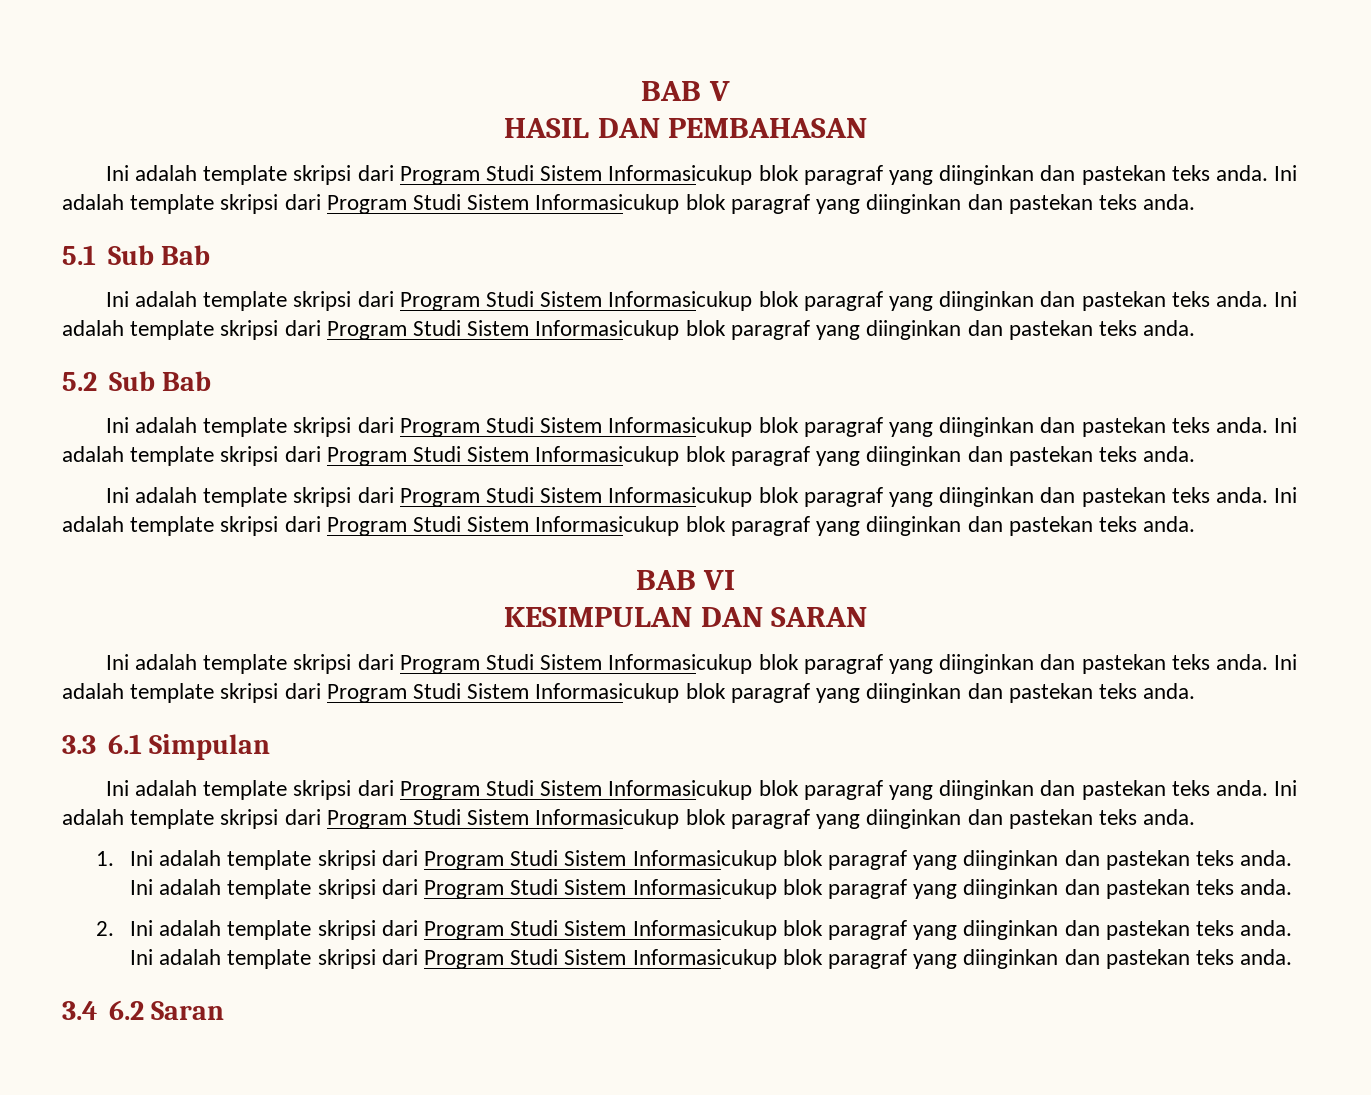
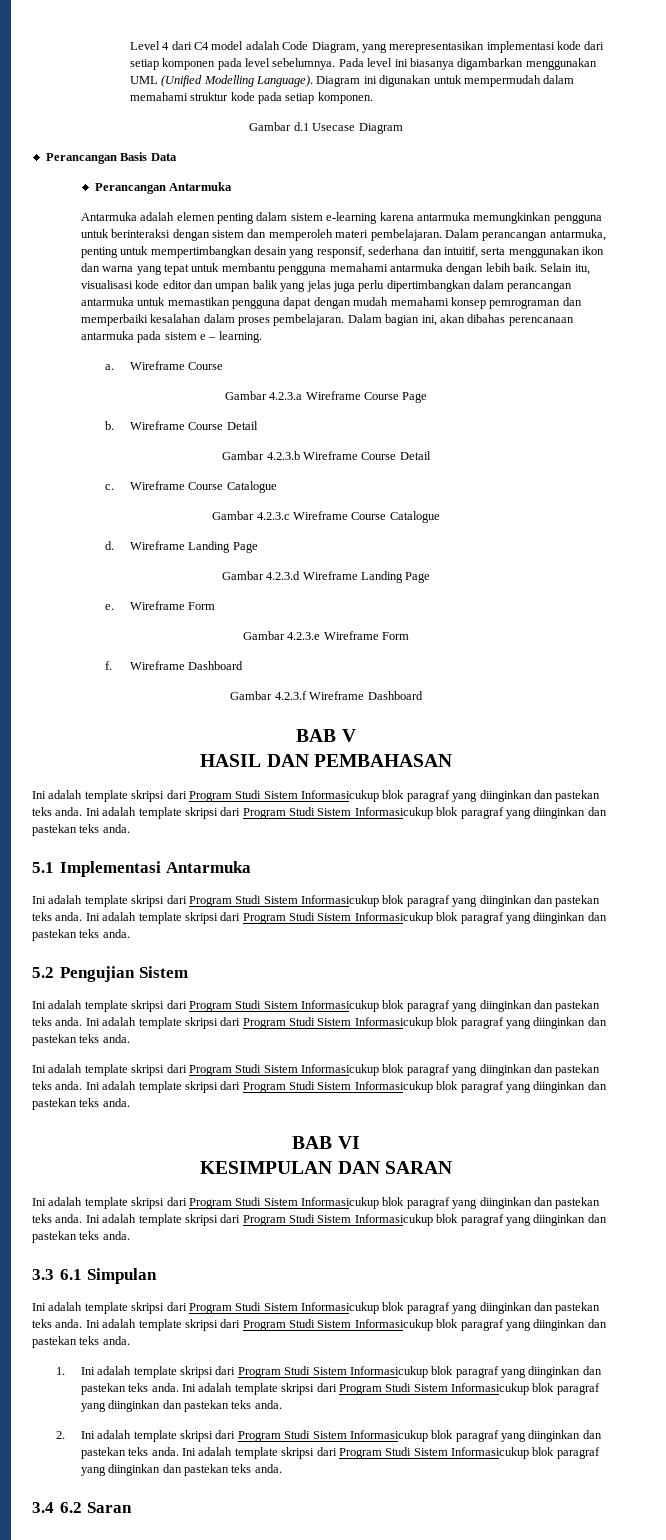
(641, 91) none -> [129,41,605,53] [129,58,597,70] [129,75,575,87] [129,92,373,104] [249,122,403,134] [45,152,177,164] [94,182,233,194] [80,212,602,224] [80,229,606,241] [80,246,605,258] [80,263,590,275] [80,280,573,292] [80,297,582,309] [80,314,574,326] [80,331,262,343] [105,361,224,370] [224,391,428,403] [105,421,258,430] [222,451,431,460] [105,481,277,493] [212,511,440,523] [105,541,258,553] [221,571,431,583] [105,601,216,610] [242,631,410,640] [105,661,244,670] [230,691,423,700] Level 4 dari C4 model adalah Code Diagram, yang merepresentasikan implementasi kode dari setiap komponen pada level sebelumnya. Pada level ini biasanya digambarkan menggunakan UML (Unified Modelling Language). Diagram ini digunakan untuk mempermudah dalam memahami struktur kode pada setiap komponen. // Gambar d.1 Usecase Diagram // Perancangan Basis Data // Perancangan Antarmuka // Antarmuka adalah elemen penting dalam sistem e-learning karena antarmuka memungkinkan pengguna untuk berinteraksi dengan sistem dan memperoleh materi pembelajaran. Dalam perancangan antarmuka, penting untuk mempertimbangkan desain yang responsif, sederhana dan intuitif, serta menggunakan ikon dan warna yang tepat untuk membantu pengguna memahami antarmuka dengan lebih baik. Selain itu, visualisasi kode editor dan umpan balik yang jelas juga perlu dipertimbangkan dalam perancangan antarmuka untuk memastikan pengguna dapat dengan mudah memahami konsep pemrograman dan memperbaiki kesalahan dalam proses pembelajaran. Dalam bagian ini, akan dibahas perencanaan antarmuka pada sistem e – learning. // a. Wireframe Course // Gambar 4.2.3.a Wireframe Course Page // b. Wireframe Course Detail // Gambar 4.2.3.b Wireframe Course Detail // c. Wireframe Course Catalogue // Gambar 4.2.3.c Wireframe Course Catalogue // d. Wireframe Landing Page // Gambar 4.2.3.d Wireframe Landing Page // e. Wireframe Form // Gambar 4.2.3.e Wireframe Form // f. Wireframe Dashboard // Gambar 4.2.3.f Wireframe Dashboard //
[107,245,210,265] Sub Bab -> [60,861,251,877] Implementasi Antarmuka
[108,371,211,391] Sub Bab -> [60,966,188,982] Pengujian Sistem

